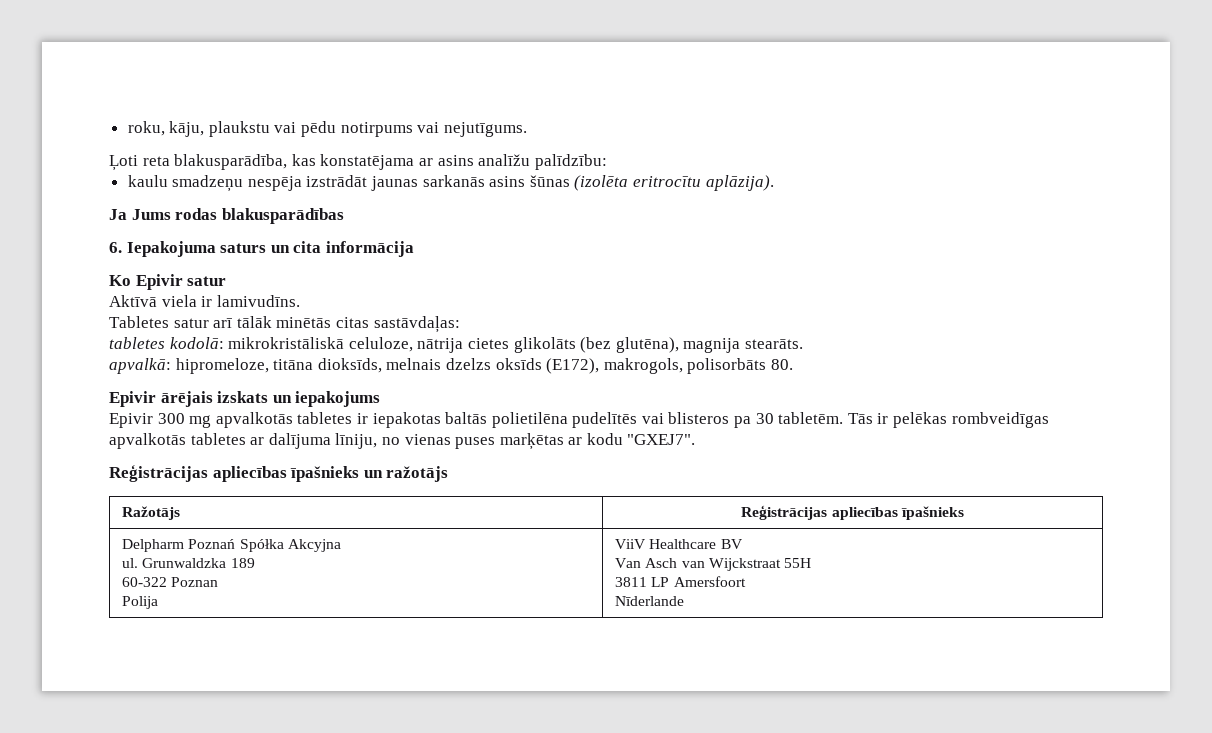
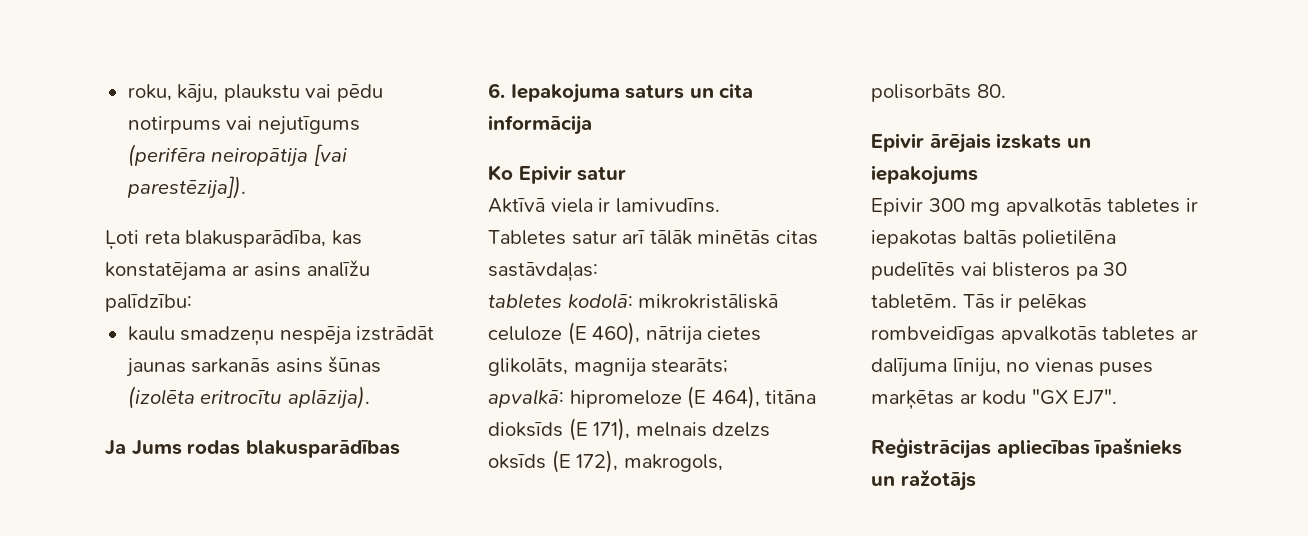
[443,122,527,137] nejutīgums. -> [257,116,360,135] [127,144,347,167] [126,176,246,199] nejutīgums (perifēra neiropātija [vai parestēzija]).
[348,337,803,353] [109,358,382,374] celuloze, nātrija cietes glikolāts (bez glutēna), magnija stearāts. // apvalkā: hipromeloze, titāna dioksīds, -> [488,322,762,345] [488,358,729,377] [488,386,817,409] [488,418,631,441] celuloze (E 460), nātrija cietes glikolāts, magnija stearāts; // apvalkā: hipromeloze (E 464), titāna dioksīds (E 171),
[546,358,600,374] (E172), -> [551,450,619,473] (E 172),
[627,434,696,445] "GXEJ7". -> [1031,389,1118,405] "GX EJ7".
[122,506,181,520] [741,505,964,520] [122,539,341,552] [122,558,255,568] [122,577,219,587] [122,596,159,609] [615,539,743,549] [615,558,811,571] [615,576,746,587] [615,596,685,606] // Ražotājs | Reģistrācijas apliecības īpašnieks // Delpharm Poznań Spółka Akcyjna // ul. Grunwaldzka 189 // 60-322 Poznan // Polija | ViiV Healthcare BV // Van Asch van Wijckstraat 55H // 3811 LP Amersfoort // Nīderlande -> (976, 480) none

